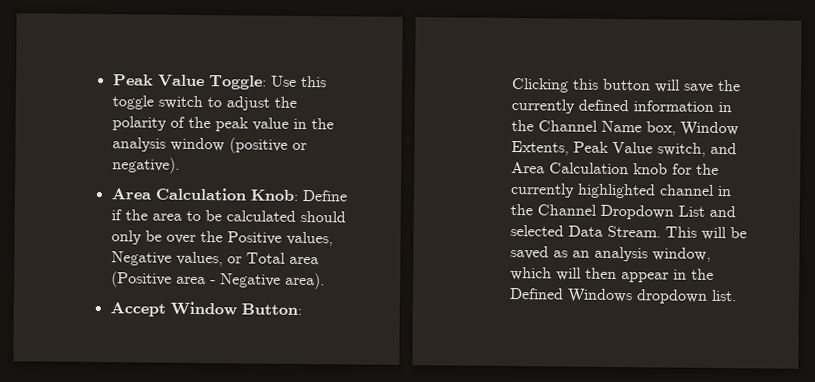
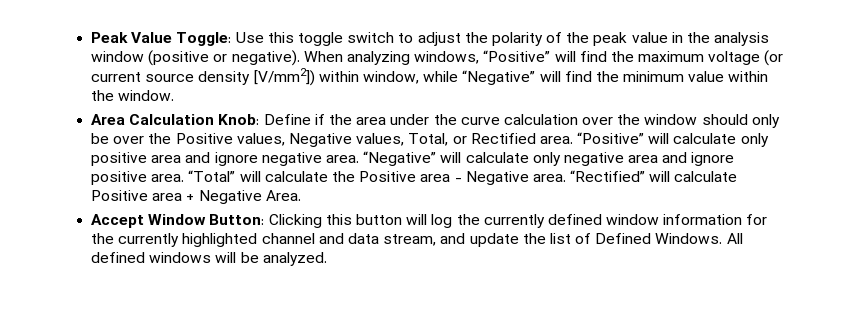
(180, 165) none -> [303,50,784,66] [91,68,769,86] [91,90,175,101] When analyzing windows, “Positive” will find the maximum voltage (or current source density [V/mm2]) within window, while “Negative” will find the minimum value within the window.
[185,210,296,222] to be calculated -> [390,114,698,125] under the curve calculation over the window
[226,252,319,265] [110,271,325,290] or Total area (Positive area - Negative area). -> [408,132,769,147] [91,151,735,166] [91,170,738,185] [91,190,301,204] Total, or Rectified area. “Positive” will calculate only positive area and ignore negative area. “Negative” will calculate only negative area and ignore positive area. “Total” will calculate the Positive area - Negative area. “Rectified” will calculate Positive area + Negative Area.
[682,83,714,93] save -> [431,214,453,228] log
[632,100,732,113] [510,119,739,137] [510,140,737,157] [510,161,668,175] information in the Channel Name box, Window Extents, Peak Value switch, and Area Calculation knob -> [606,214,743,225] window information
[716,185,732,197] [509,203,736,220] [509,224,747,241] [509,245,711,262] [509,266,714,283] [508,287,737,304] in the Channel Dropdown List and selected Data Stream. This will be saved as an analysis window, which will then appear in the Defined Windows dropdown list. -> [318,233,743,247] [91,252,327,266] and data stream, and update the list of Defined Windows. All defined windows will be analyzed.

